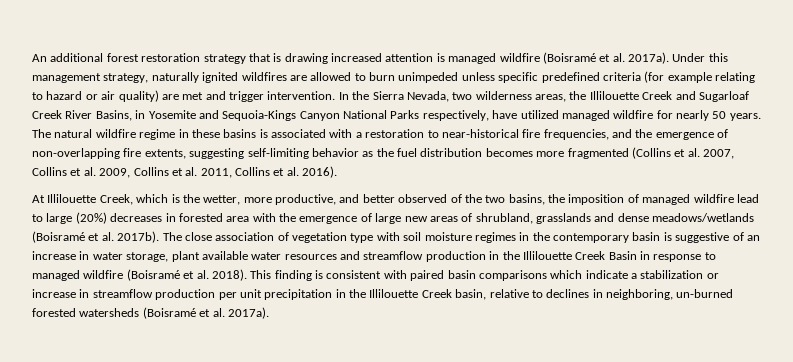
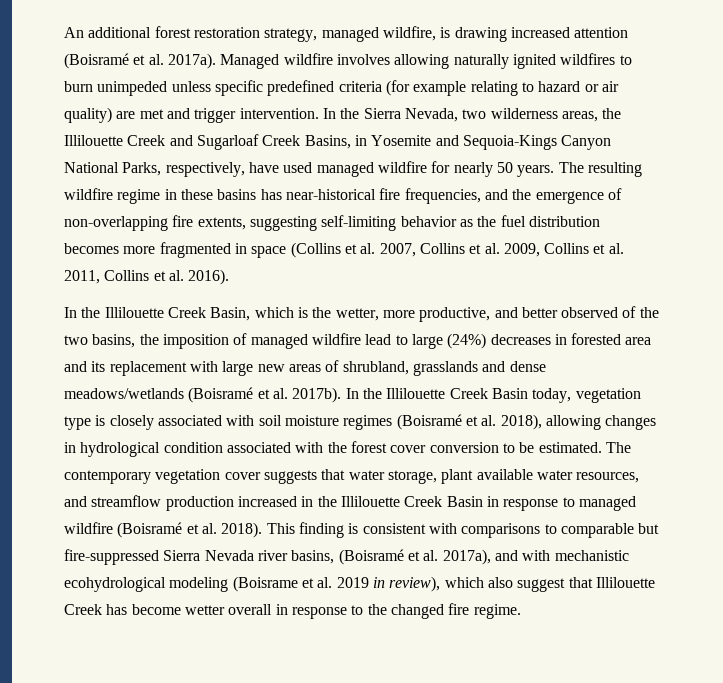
[203,53,271,64] strategy that -> [264,26,436,42] strategy, managed wildfire,
[436,52,728,64] [32,73,149,83] is managed wildfire (Boisramé et al. 2017a). Under this management strategy, -> [64,53,450,69] (Boisramé et al. 2017a). Managed wildfire involves allowing
[289,72,352,81] are allowed -> (616, 59) none
[65,110,93,119] River -> (301, 140) none
[390,110,420,119] Parks -> [122,162,162,176] Parks,
[520,110,559,119] utilized -> [283,162,313,173] used
[54,129,93,138] natural -> [587,162,642,177] resulting
[259,129,439,138] is associated with a restoration to -> [260,189,282,200] has
(629, 153) none -> [234,243,287,258] in space
[32,194,133,205] At Illilouette Creek, -> [64,307,251,321] In the Illilouette Creek Basin,
[75,212,107,224] (20%) -> [447,333,487,349] (24%)
[252,213,372,224] with the emergence of -> [64,361,218,376] and its replacement with
[162,232,760,243] [32,251,90,260] The close association of vegetation type with soil moisture regimes in the contemporary basin is suggestive of an increase in -> [345,388,641,403] [64,414,657,430] [64,441,631,457] [64,469,346,484] In the Illilouette Creek Basin today, vegetation type is closely associated with soil moisture regimes (Boisramé et al. 2018), allowing changes in hydrological condition associated with the forest cover conversion to be estimated. The contemporary vegetation cover suggests that
[284,254,337,260] resources -> [576,472,640,483] resources,
(486, 256) none -> [237,496,297,507] increased
[410,270,719,281] [32,289,734,300] [32,307,269,319] paired basin comparisons which indicate a stabilization or increase in streamflow production per unit precipitation in the Illilouette Creek basin, relative to declines in neighboring, un-burned forested watersheds (Boisramé et al. 2017a). -> [461,523,660,538] [64,549,629,565] [64,576,655,592] [64,603,521,619] comparisons to comparable but fire-suppressed Sierra Nevada river basins, (Boisramé et al. 2017a), and with mechanistic ecohydrological modeling (Boisrame et al. 2019 in review), which also suggest that Illilouette Creek has become wetter overall in response to the changed fire regime.

